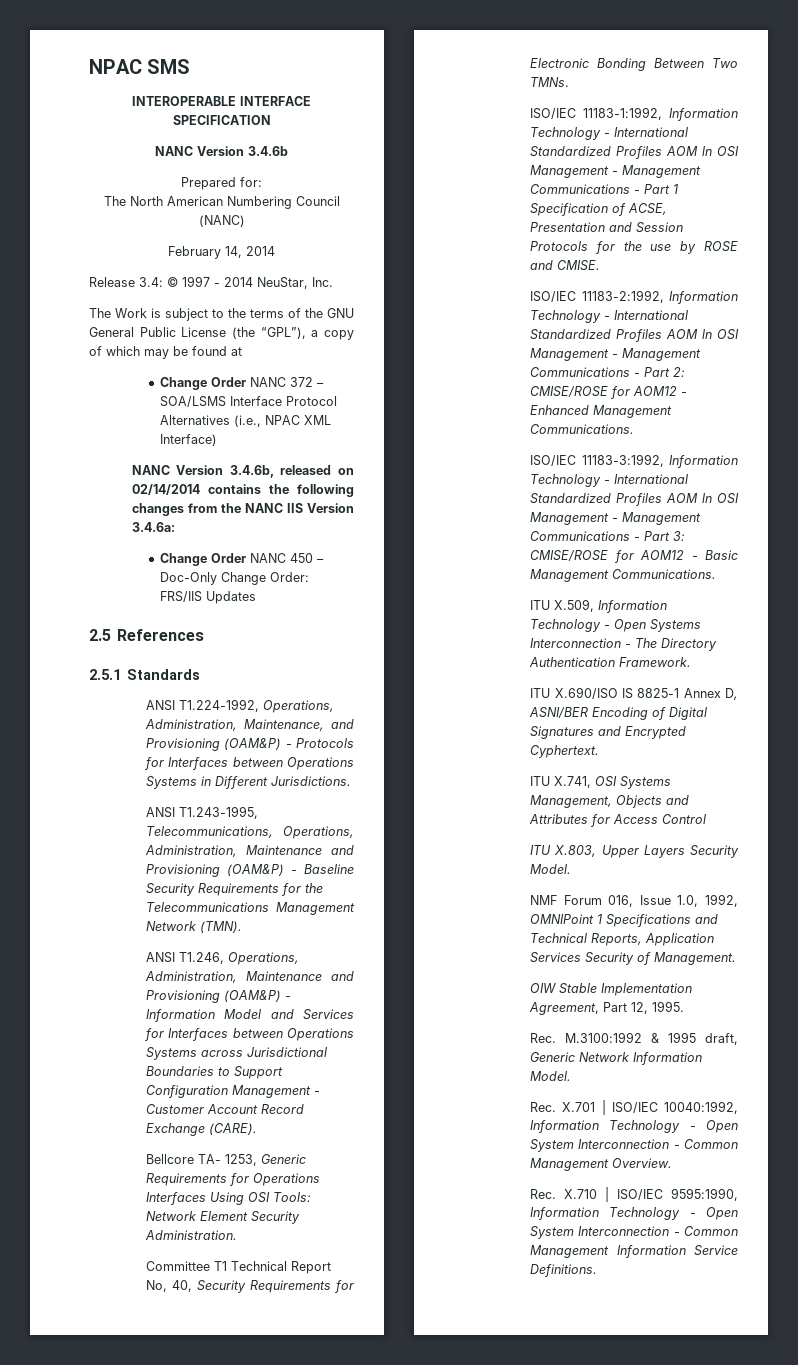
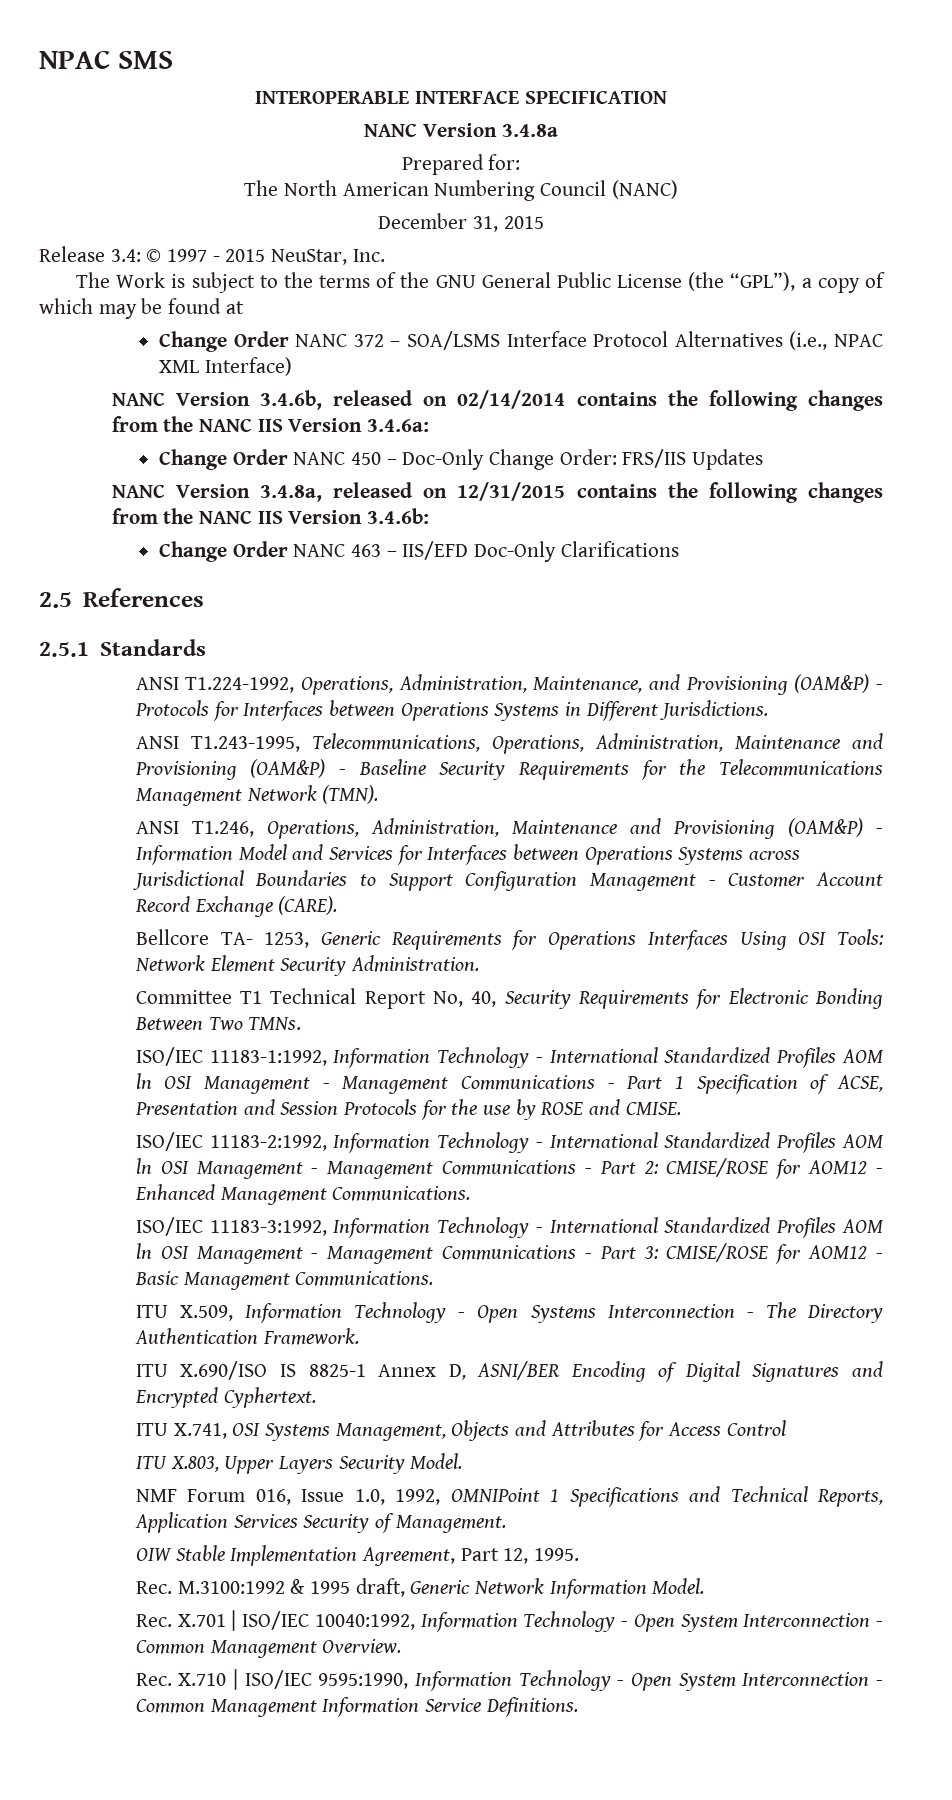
[248,146,288,156] 3.4.6b -> [501,124,558,137] 3.4.8a
[168,246,275,259] February 14, 2014 -> [378,213,544,232] December 31, 2015
[224,277,253,287] 2014 -> [225,249,266,262] 2015
(256, 597) none -> [111,482,884,503] [111,508,429,524] [158,541,679,562] // NANC Version 3.4.8a, released on 12/31/2015 contains the following changes from the NANC IIS Version 3.4.6b: // Change Order NANC 463 – IIS/EFD Doc-Only Clarifications

